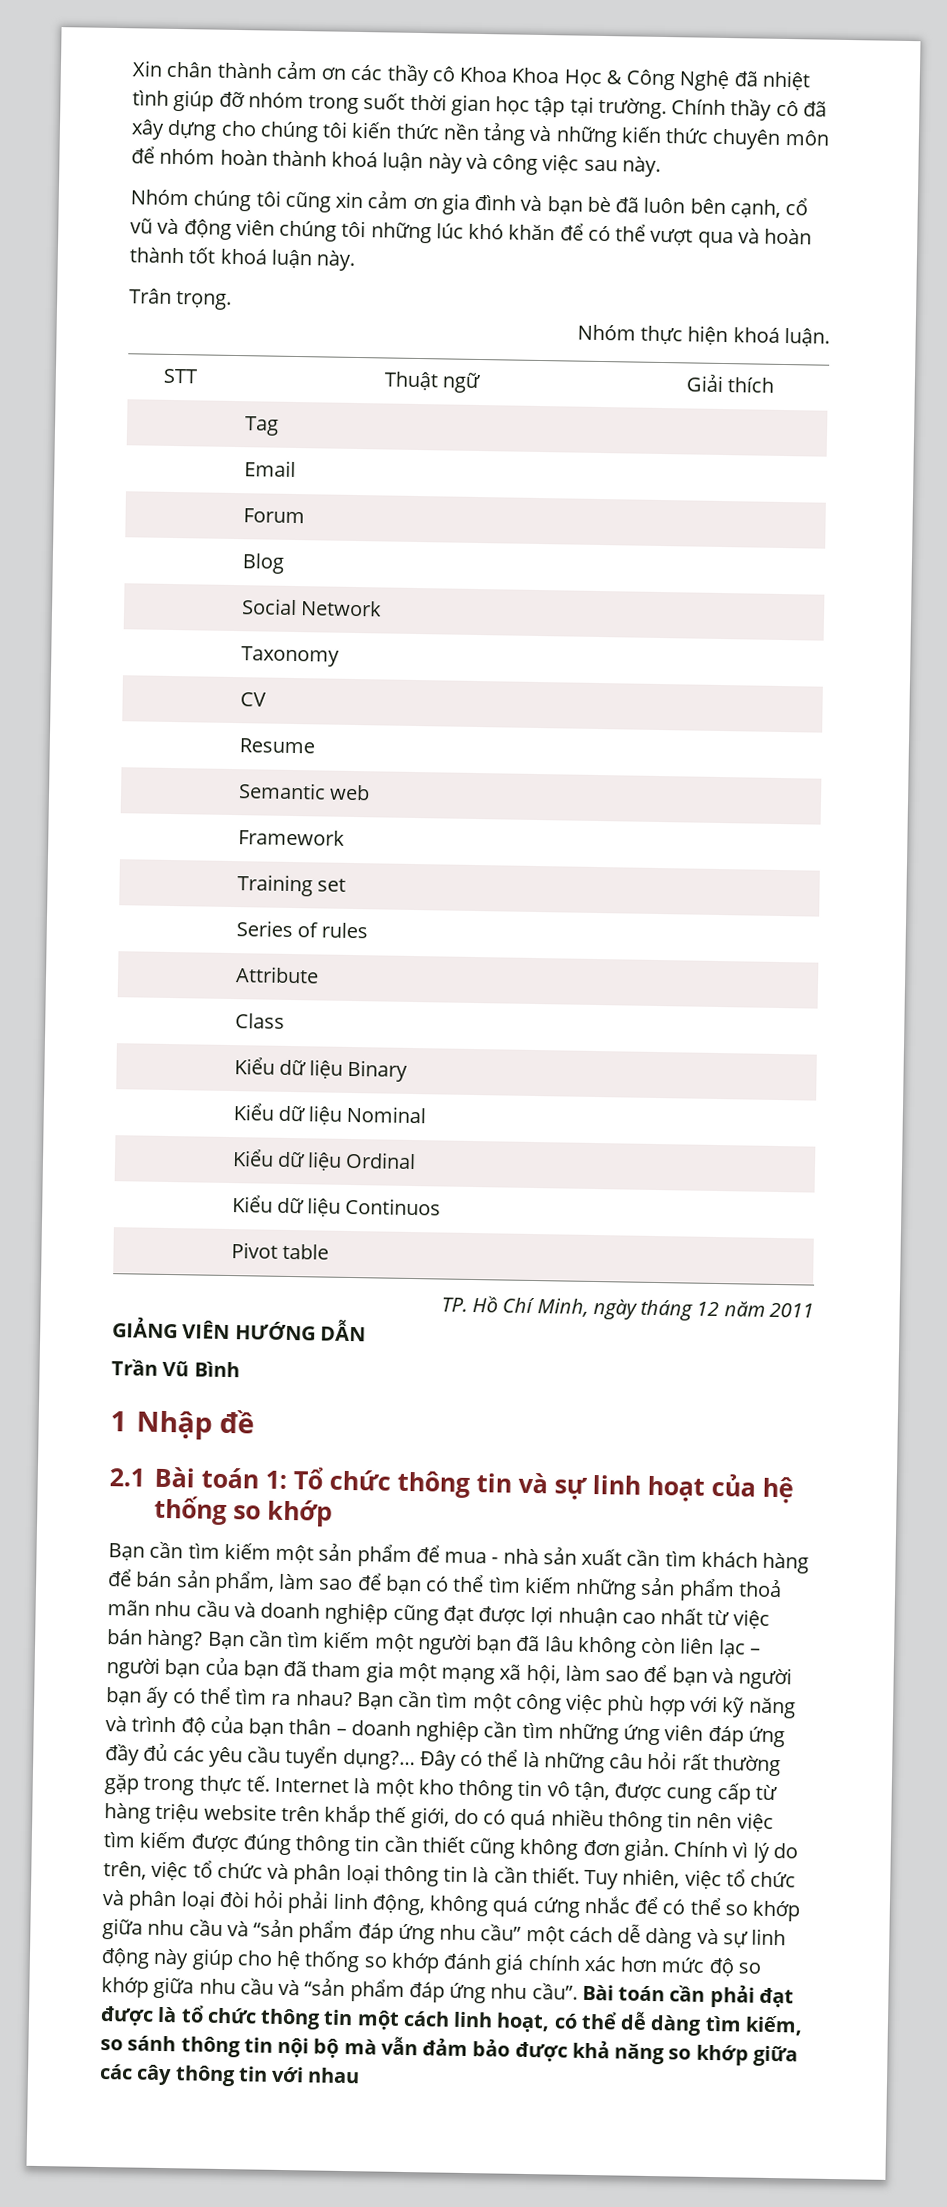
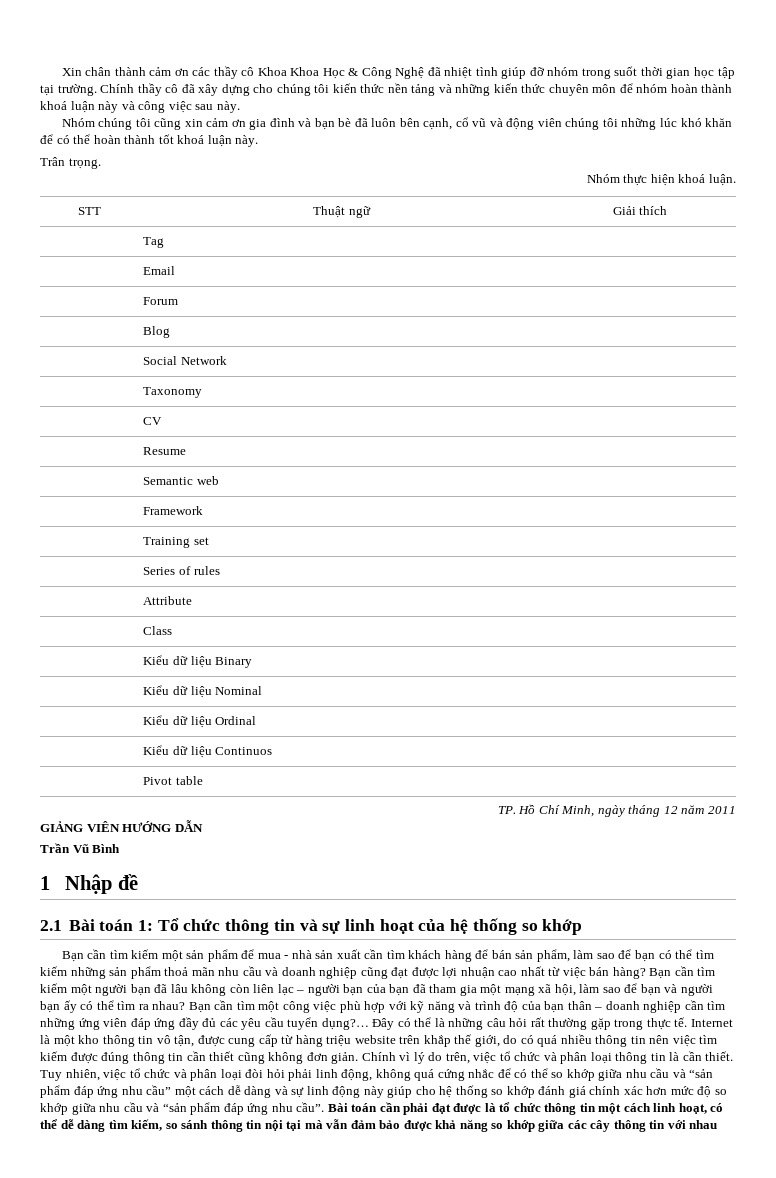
[650,228,760,249] vượt qua và -> (91, 139) none
[313,2038,340,2058] bộ -> [286,1120,302,1131] tại

